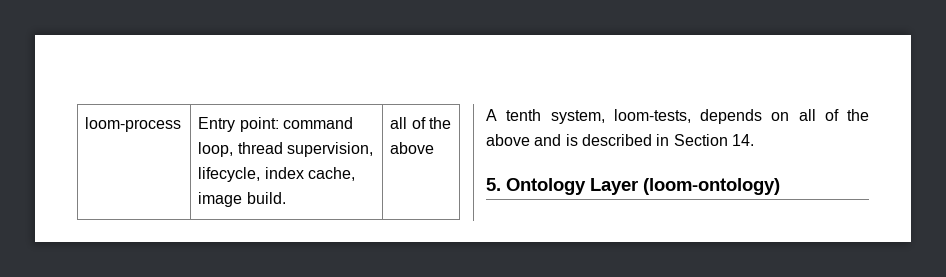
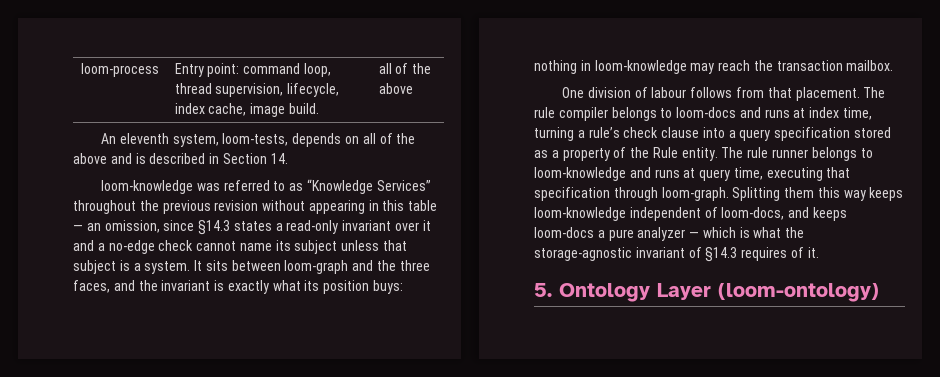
[486,109,542,121] A tenth -> [101,133,169,144] An eleventh
(754, 140) none -> [101,179,431,194] [73,200,438,214] [73,220,431,235] [73,240,408,254] [73,260,430,274] [73,280,404,294] [534,60,894,74] [562,87,886,101] [534,107,873,121] [534,127,892,141] [534,147,873,161] [534,167,851,181] [534,187,904,201] [534,207,847,221] [534,227,805,241] [534,247,819,262] // loom-knowledge was referred to as “Knowledge Services” throughout the previous revision without appearing in this table — an omission, since §14.3 states a read-only invariant over it and a no-edge check cannot name its subject unless that subject is a system. It sits between loom-graph and the three faces, and the invariant is exactly what its position buys: nothing in loom-knowledge may reach the transaction mailbox. // One division of labour follows from that placement. The rule compiler belongs to loom-docs and runs at index time, turning a rule’s check clause into a query specification stored as a property of the Rule entity. The rule runner belongs to loom-knowledge and runs at query time, executing that specification through loom-graph. Splitting them this way keeps loom-knowledge independent of loom-docs, and keeps loom-docs a pure analyzer — which is what the storage-agnostic invariant of §14.3 requires of it.

